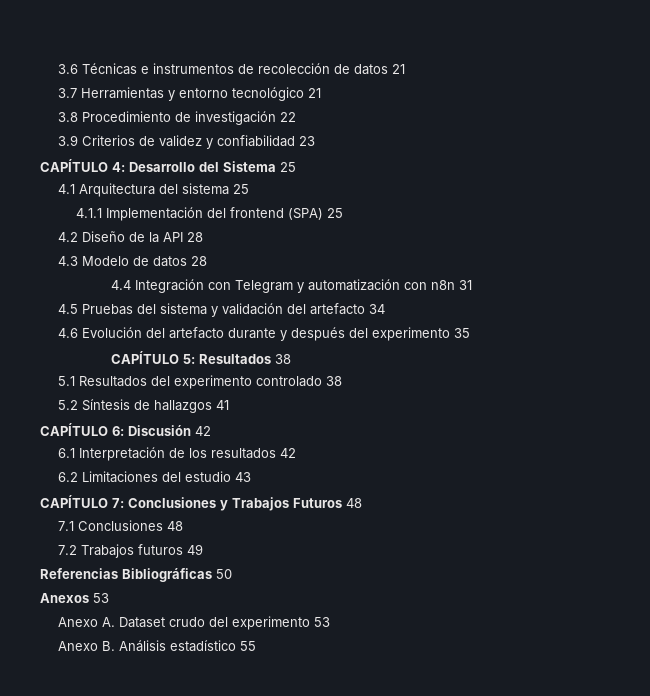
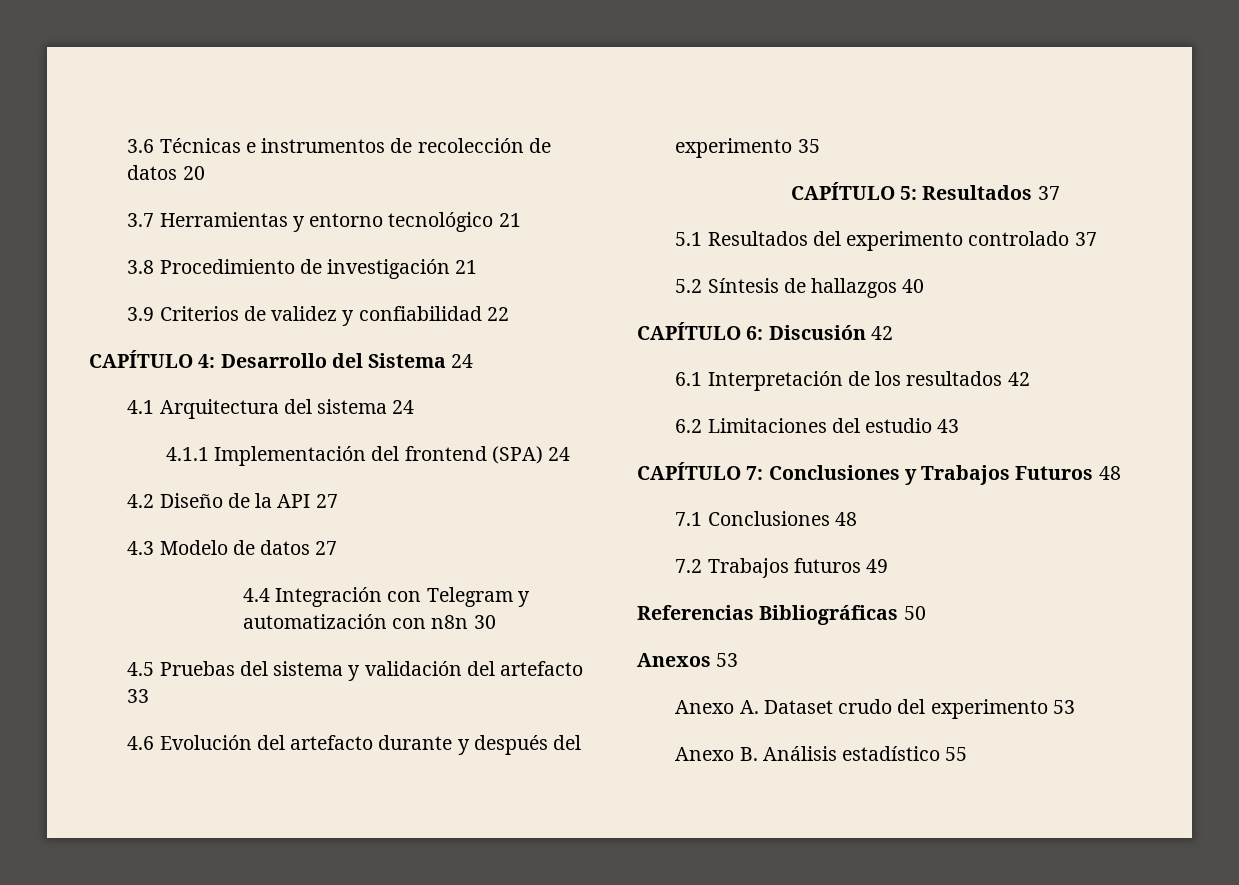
[391,64,405,74] 21 -> [182,166,205,180] 20
[279,112,296,122] 22 -> [455,260,478,274] 21
[298,136,315,146] 23 -> [487,307,510,321] 22
[280,162,296,172] 25 -> [451,354,474,368] 24
[232,184,249,194] 25 -> [392,400,415,414] 24
[326,208,343,218] 25 -> [548,447,571,461] 24
[186,232,203,242] 28 -> [315,494,338,508] 27
[190,256,207,266] 28 -> [315,541,338,555] 27
[459,280,473,290] 31 -> [473,615,496,629] 30
[368,304,385,314] 34 -> [127,689,150,703] 33
[275,354,292,364] 38 -> [1037,186,1060,200] 37
[325,376,342,386] 38 -> [1074,232,1097,246] 37
[215,400,229,410] 41 -> [902,279,925,293] 40

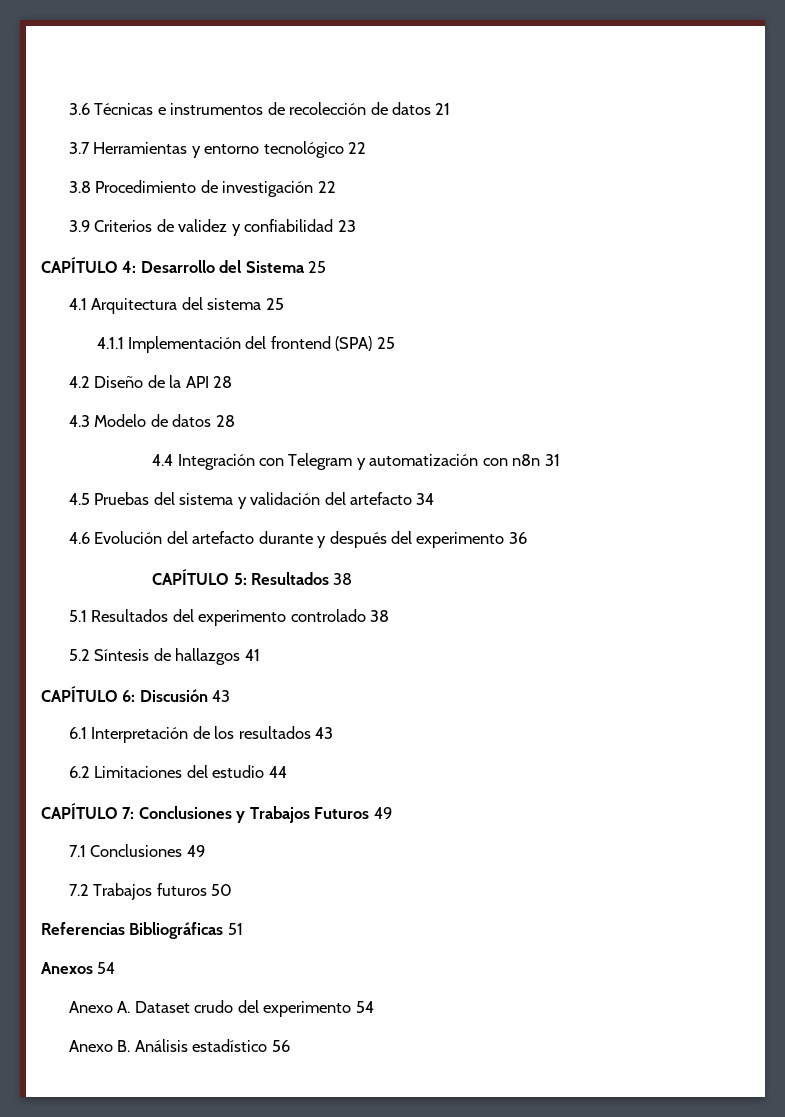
[182,166,205,180] 20 -> [435,103,451,115] 21
[498,213,521,227] 21 -> [348,142,367,154] 22
[455,260,478,274] 21 -> [317,181,336,193] 22
[487,307,510,321] 22 -> [337,220,356,232] 23
[451,354,474,368] 24 -> [308,261,327,273] 25
[392,400,415,414] 24 -> [265,298,284,310] 25
[548,447,571,461] 24 -> [376,337,395,349] 25
[315,494,338,508] 27 -> [213,376,233,388] 28
[315,541,338,555] 27 -> [215,415,235,427] 28
[473,615,496,629] 30 -> [544,454,560,466] 31
[127,689,150,703] 33 -> [416,493,435,505] 34
[797,139,820,153] 35 -> [508,532,527,544] 36
[1037,186,1060,200] 37 -> [333,573,353,585] 38
[1074,232,1097,246] 37 -> [370,610,390,622] 38
[902,279,925,293] 40 -> [244,649,260,661] 41
[870,326,893,340] 42 -> [212,690,231,702] 43
[1007,372,1030,386] 42 -> [315,727,334,739] 43
[937,419,960,433] 43 -> [268,766,287,778] 44
[1098,466,1121,480] 48 -> [373,807,392,819] 49
[834,512,857,526] 48 -> [186,845,205,857] 49
[866,559,889,573] 49 -> [211,884,233,896] 50
[903,606,926,620] 50 -> [227,923,243,935] 51
[716,653,739,667] 53 -> [97,962,116,974] 54
[1053,700,1076,714] 53 -> [355,1001,374,1013] 54
[945,747,968,761] 55 -> [271,1040,290,1052] 56

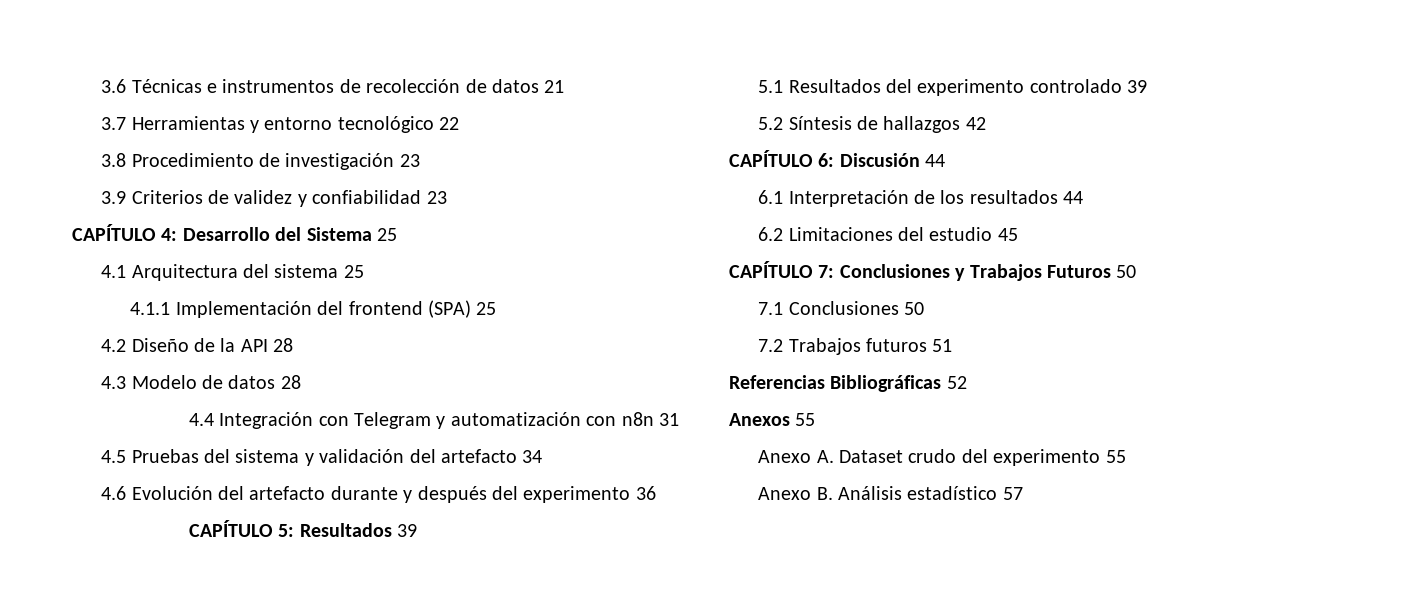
[317,181,336,193] 22 -> [399,154,420,167] 23
[333,573,353,585] 38 -> [396,524,417,537] 39
[370,610,390,622] 38 -> [1127,80,1148,93] 39
[244,649,260,661] 41 -> [965,117,986,130] 42
[212,690,231,702] 43 -> [925,154,946,167] 44
[315,727,334,739] 43 -> [1063,191,1084,204] 44
[268,766,287,778] 44 -> [997,228,1018,241] 45
[373,807,392,819] 49 -> [1116,265,1137,278] 50
[186,845,205,857] 49 -> [903,302,924,315] 50
[211,884,233,896] 50 -> [932,339,953,352] 51
[227,923,243,935] 51 -> [946,376,967,389] 52
[97,962,116,974] 54 -> [795,413,816,426] 55
[355,1001,374,1013] 54 -> [1105,450,1126,463] 55
[271,1040,290,1052] 56 -> [1002,487,1023,500] 57

